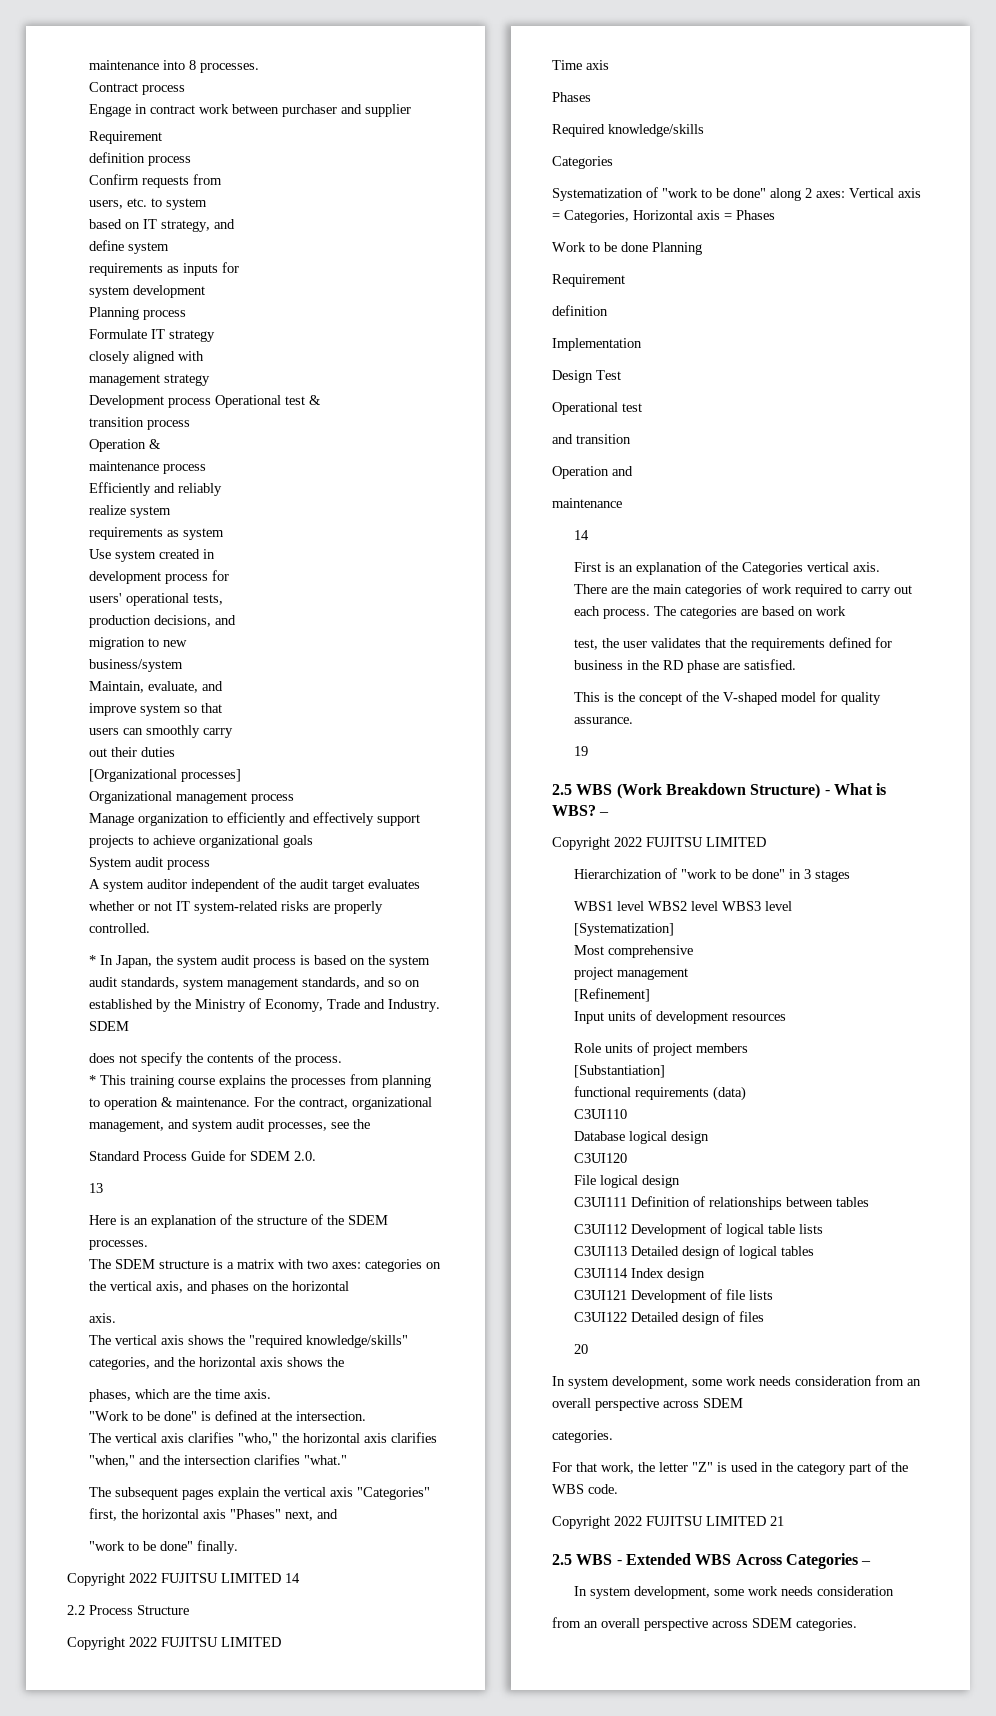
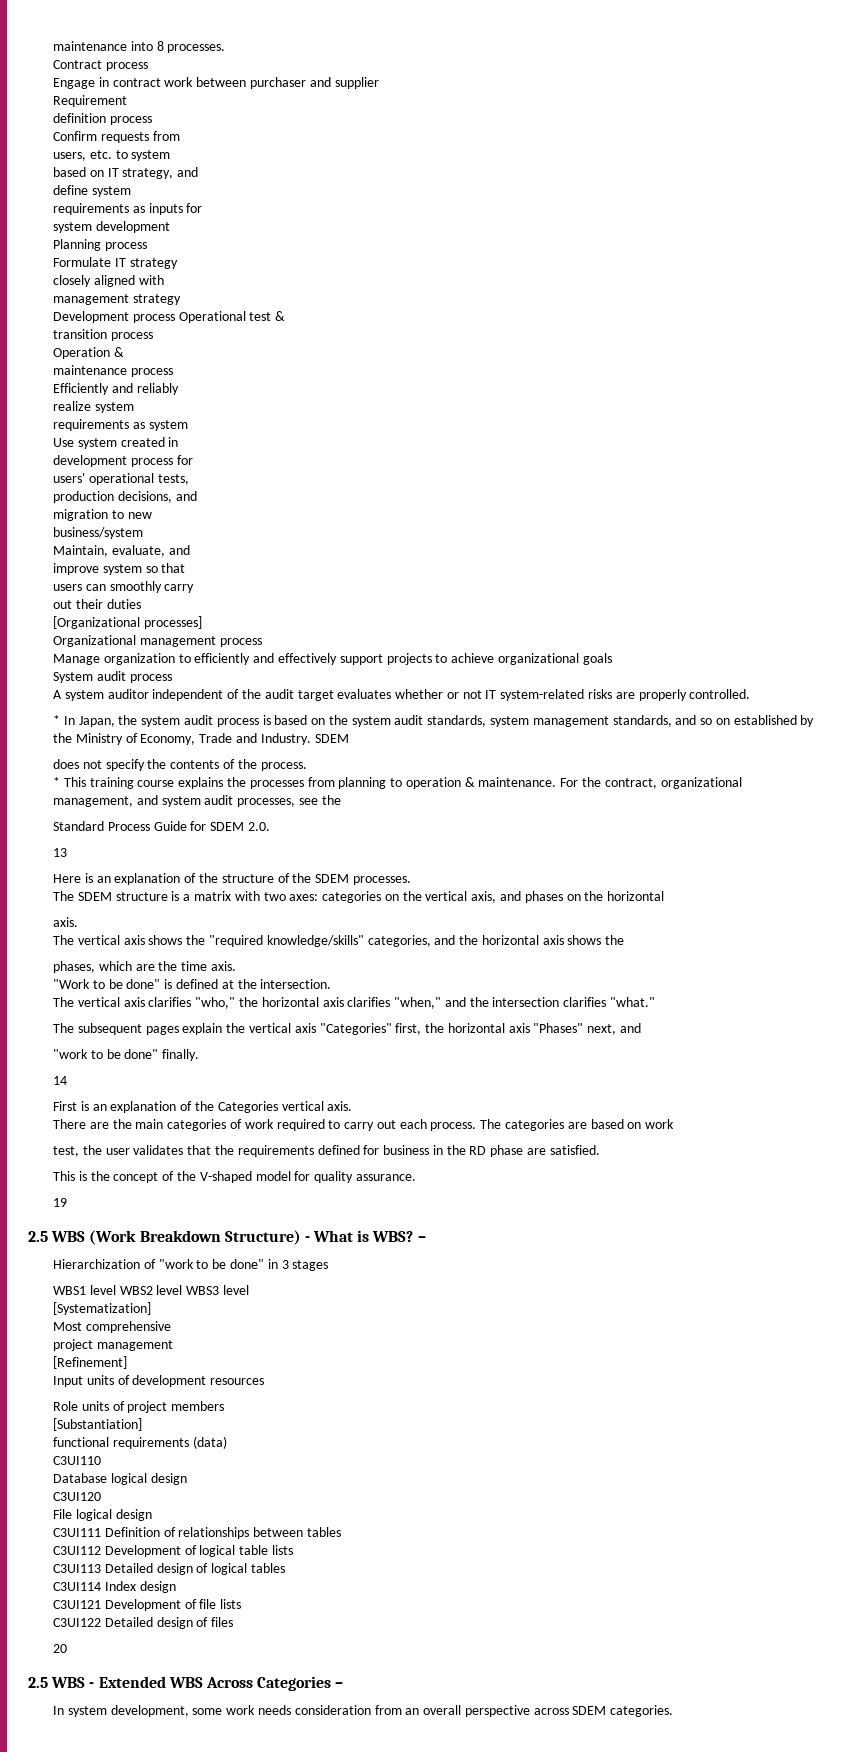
[67,1573,300,1586] [67,1605,189,1615] [67,1637,281,1650] [552,60,609,70] [552,92,591,102] [552,124,704,137] [552,156,613,169] [552,187,921,201] [552,210,775,223] [552,242,702,255] [552,274,625,287] [552,305,608,316] [552,338,642,351] [552,370,621,383] [552,402,642,415] [552,434,631,444] [552,466,633,479] [552,498,622,508] // Copyright 2022 FUJITSU LIMITED 14 // 2.2 Process Structure // Copyright 2022 FUJITSU LIMITED // Time axis // Phases // Required knowledge/skills // Categories // Systematization of "work to be done" along 2 axes: Vertical axis = Categories, Horizontal axis = Phases // Work to be done Planning // Requirement // definition // Implementation // Design Test // Operational test // and transition // Operation and // maintenance -> (200, 1055) none
[552,837,766,850] // Copyright 2022 FUJITSU LIMITED -> (426, 1239) none
[552,1375,921,1389] [552,1398,743,1411] [552,1430,613,1443] [552,1461,908,1475] [552,1484,618,1494] [552,1516,784,1529] // In system development, some work needs consideration from an overall perspective across SDEM // categories. // For that work, the letter "Z" is used in the category part of the WBS code. // Copyright 2022 FUJITSU LIMITED 21 -> (68, 1648) none
(894, 1591) // -> (371, 1710) none

